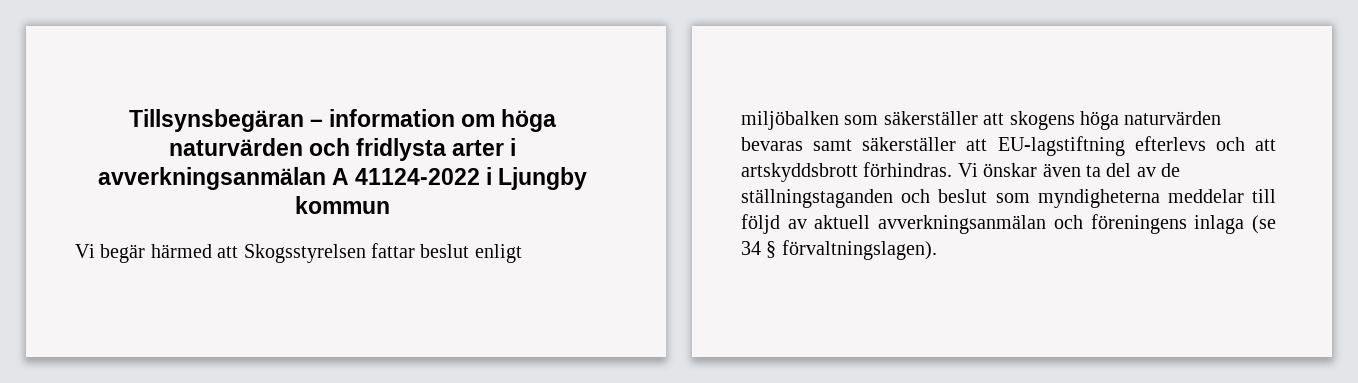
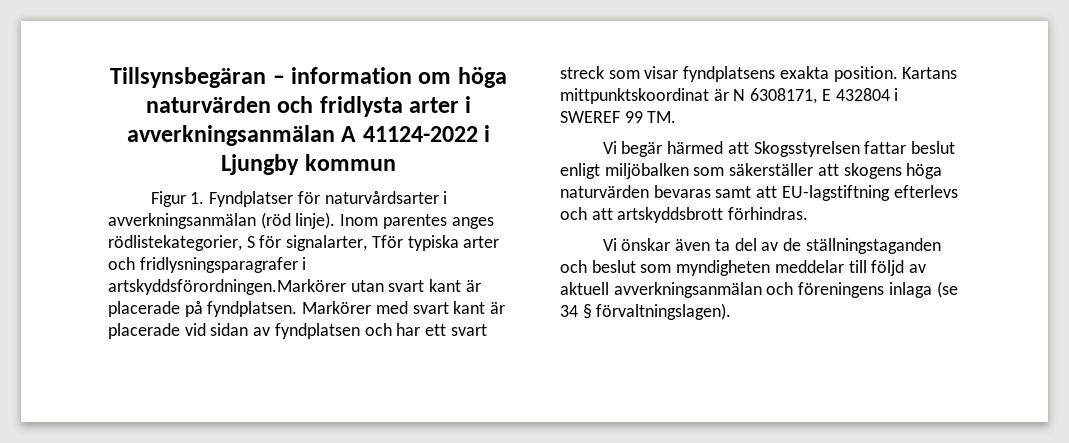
(390, 205) none -> [150,191,448,207] [108,212,494,229] [108,235,500,251] [108,257,307,273] [108,279,481,295] [108,301,506,317] [108,323,487,339] [560,66,958,82] [560,88,899,104] [560,111,677,123] // Figur 1. Fyndplatser för naturvårdsarter i avverkningsanmälan (röd linje). Inom parentes anges rödlistekategorier, S för signalarter, Tför typiska arter och fridlysningsparagrafer i artskyddsförordningen.Markörer utan svart kant är placerade på fyndplatsen. Markörer med svart kant är placerade vid sidan av fyndplatsen och har ett svart streck som visar fyndplatsens exakta position. Kartans mittpunktskoordinat är N 6308171, E 432804 i SWEREF 99 TM.
[862,137,957,151] säkerställer -> (752, 192) none
(953, 169) none -> (809, 213) //
[1037,189,1160,208] myndigheterna -> [676,260,771,276] myndigheten

